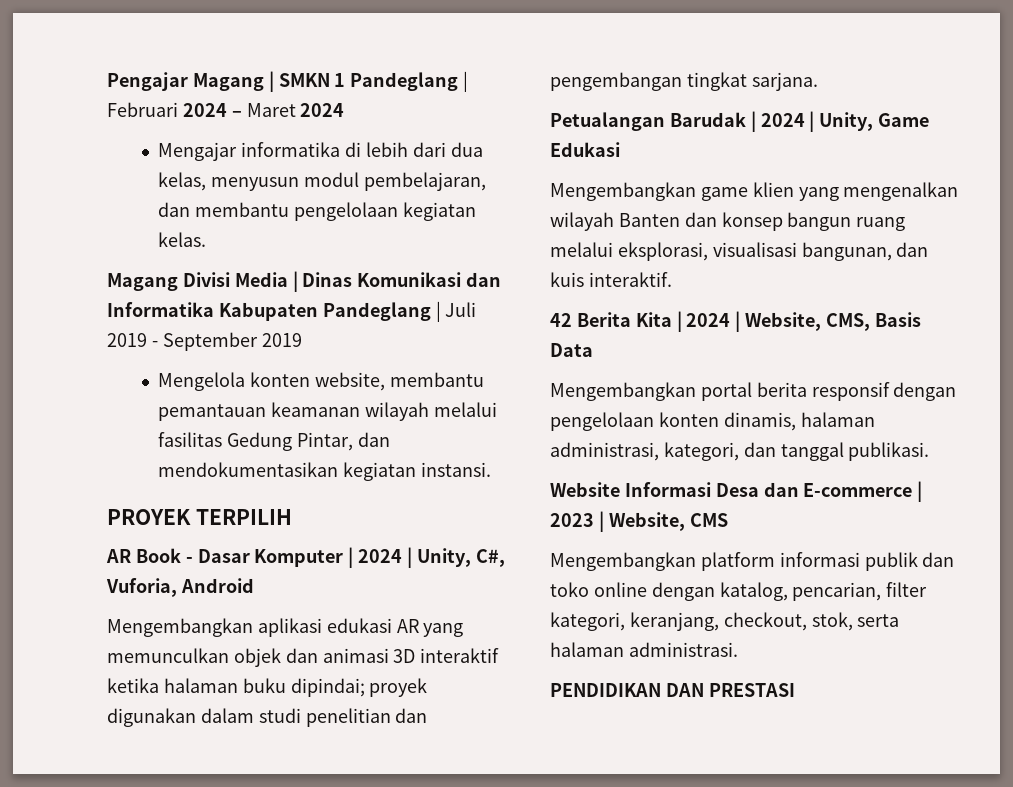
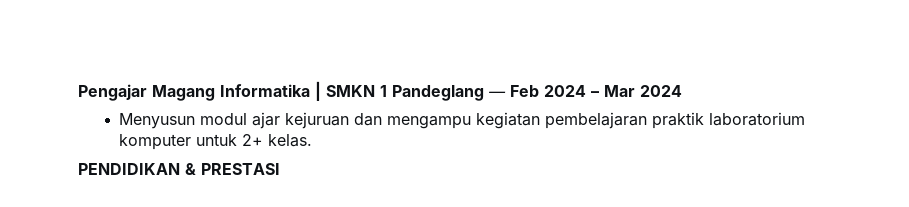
(264, 82) none -> [220,84,310,97] Informatika
[463,71,469,92] [107,102,178,117] | Februari -> [489,85,539,97] — Feb
[246,103,296,117] Maret -> [604,85,635,97] Mar
[158,142,483,161] [158,172,486,191] [158,202,476,221] [158,232,207,247] [107,271,502,292] [107,301,477,322] [107,332,302,351] [158,372,484,391] [158,402,497,421] [158,432,390,451] [158,462,492,481] [107,509,292,525] [106,547,505,568] [106,578,254,597] [107,618,464,637] [107,648,500,667] [107,678,428,697] [107,708,428,727] [550,72,818,91] [550,111,930,132] [550,142,620,157] [550,182,959,201] [550,212,906,231] [550,242,929,261] [550,272,672,287] [550,311,921,332] [550,343,593,357] [550,382,957,401] [550,412,875,431] [550,442,930,461] [550,481,923,502] [550,511,728,532] [550,552,955,571] [550,582,928,601] [550,612,900,631] [550,642,738,657] Mengajar informatika di lebih dari dua kelas, menyusun modul pembelajaran, dan membantu pengelolaan kegiatan kelas. // Magang Divisi Media | Dinas Komunikasi dan Informatika Kabupaten Pandeglang | Juli 2019 - September 2019 // Mengelola konten website, membantu pemantauan keamanan wilayah melalui fasilitas Gedung Pintar, dan mendokumentasikan kegiatan instansi. // PROYEK TERPILIH // AR Book - Dasar Komputer | 2024 | Unity, C#, Vuforia, Android // Mengembangkan aplikasi edukasi AR yang memunculkan objek dan animasi 3D interaktif ketika halaman buku dipindai; proyek digunakan dalam studi penelitian dan pengembangan tingkat sarjana. // Petualangan Barudak | 2024 | Unity, Game Edukasi // Mengembangkan game klien yang mengenalkan wilayah Banten dan konsep bangun ruang melalui eksplorasi, visualisasi bangunan, dan kuis interaktif. // 42 Berita Kita | 2024 | Website, CMS, Basis Data // Mengembangkan portal berita responsif dengan pengelolaan konten dinamis, halaman administrasi, kategori, dan tanggal publikasi. // Website Informasi Desa dan E-commerce | 2023 | Website, CMS // Mengembangkan platform informasi publik dan toko online dengan katalog, pencarian, filter kategori, keranjang, checkout, stok, serta halaman administrasi. -> [119,112,806,129] [119,134,313,150] Menyusun modul ajar kejuruan dan mengampu kegiatan pembelajaran praktik laboratorium komputer untuk 2+ kelas.
[665,683,704,697] DAN -> [185,163,196,175] &

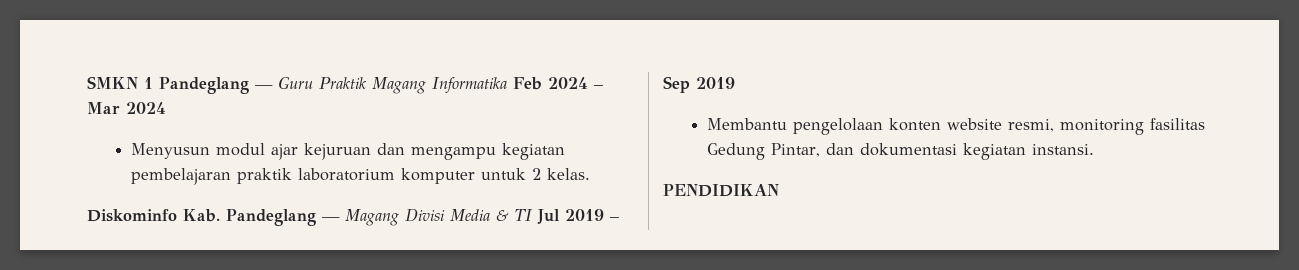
[78,81,506,101] Pengajar Magang Informatika | SMKN 1 Pandeglang — -> [87,76,507,94] SMKN 1 Pandeglang — Guru Praktik Magang Informatika
[242,134,264,146] 2+ -> [531,168,541,180] 2
(313, 140) none -> [87,208,619,226] [663,76,735,93] [706,118,1205,135] [706,143,1094,160] // Diskominfo Kab. Pandeglang — Magang Divisi Media & TI Jul 2019 – Sep 2019 // Membantu pengelolaan konten website resmi, monitoring fasilitas Gedung Pintar, dan dokumentasi kegiatan instansi.
[185,163,280,175] & PRESTASI -> (779, 190) none

